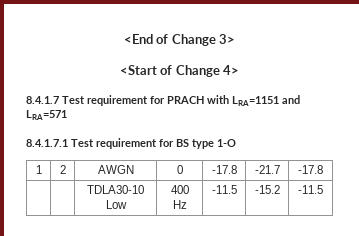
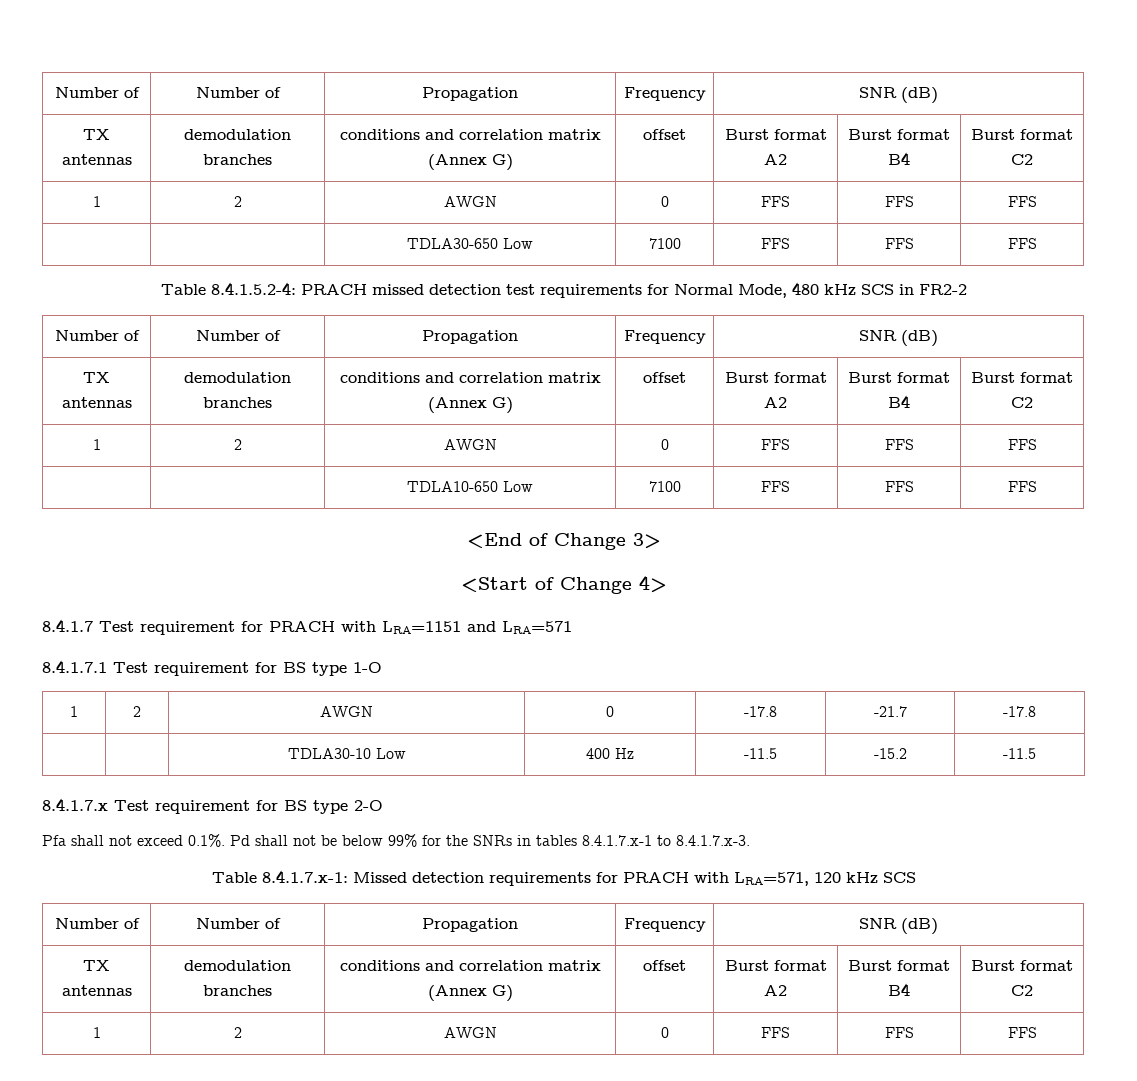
(123, 39) none -> [54,87,140,98] [195,87,281,98] [421,87,518,101] [623,87,706,101] [859,87,938,104] [83,129,110,140] [61,154,132,165] [184,129,291,140] [203,154,272,165] [339,129,601,140] [427,154,513,171] [643,129,686,140] [724,129,827,140] [764,154,787,165] [848,129,950,140] [888,152,910,165] [971,129,1073,140] [1011,154,1033,165] [92,196,101,207] [233,196,242,207] [443,196,497,207] [660,196,669,207] [761,196,790,207] [884,196,914,207] [1007,196,1037,207] [406,238,533,249] [648,238,681,249] [761,238,790,249] [884,238,914,249] [1007,238,1037,249] [160,282,967,298] [54,330,140,341] [195,330,281,341] [421,330,518,344] [623,330,706,344] [859,330,938,347] [83,372,110,383] [61,397,132,408] [184,372,291,383] [203,397,272,408] [339,372,601,383] [427,397,513,414] [643,372,686,383] [724,372,827,383] [764,397,787,408] [848,372,950,383] [888,395,910,408] [971,372,1073,383] [1011,397,1033,408] [92,439,101,450] [233,439,242,450] [443,439,497,450] [660,439,669,450] [761,439,790,450] [884,439,914,450] [1007,439,1037,450] [406,481,533,492] [648,481,681,492] [761,481,790,492] [884,481,914,492] [1007,481,1037,492] Number of | Number of | Propagation | Frequency | SNR (dB) // TX antennas | demodulation branches | conditions and correlation matrix (Annex G) | offset | Burst format A2 | Burst format B4 | Burst format C2 // 1 | 2 | AWGN | 0 | FFS | FFS | FFS // | | TDLA30-650 Low | 7100 | FFS | FFS | FFS // Table 8.4.1.5.2-4: PRACH missed detection test requirements for Normal Mode, 480 kHz SCS in FR2-2 // Number of | Number of | Propagation | Frequency | SNR (dB) // TX antennas | demodulation branches | conditions and correlation matrix (Annex G) | offset | Burst format A2 | Burst format B4 | Burst format C2 // 1 | 2 | AWGN | 0 | FFS | FFS | FFS // | | TDLA10-650 Low | 7100 | FFS | FFS | FFS //
(323, 189) none -> [42,798,383,814] [42,834,750,847] [211,870,916,886] [54,918,140,929] [195,918,281,929] [421,918,518,932] [623,918,706,932] [859,918,938,935] [83,960,110,971] [61,985,132,996] [184,960,291,971] [203,985,272,996] [339,960,601,971] [427,985,513,1002] [643,960,686,971] [724,960,827,971] [764,985,787,996] [848,960,950,971] [888,983,910,996] [971,960,1073,971] [1011,985,1033,996] [92,1027,101,1038] [233,1027,242,1038] [443,1027,497,1038] [660,1027,669,1038] [761,1027,790,1038] [884,1027,914,1038] [1007,1027,1037,1038] // 8.4.1.7.x Test requirement for BS type 2-O // Pfa shall not exceed 0.1%. Pd shall not be below 99% for the SNRs in tables 8.4.1.7.x-1 to 8.4.1.7.x-3. // Table 8.4.1.7.x-1: Missed detection requirements for PRACH with LRA=571, 120 kHz SCS // Number of | Number of | Propagation | Frequency | SNR (dB) // TX antennas | demodulation branches | conditions and correlation matrix (Annex G) | offset | Burst format A2 | Burst format B4 | Burst format C2 // 1 | 2 | AWGN | 0 | FFS | FFS | FFS

